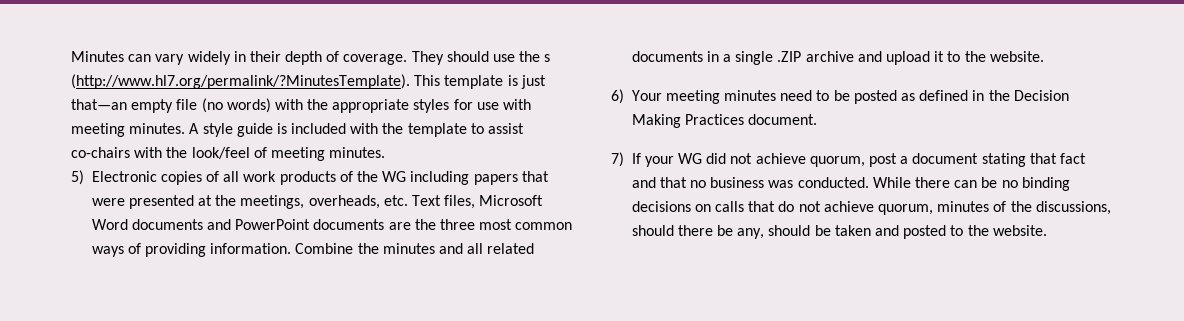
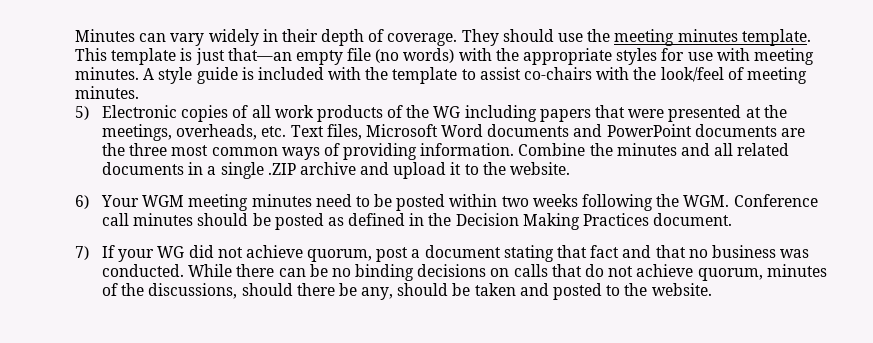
[544,54,551,62] [71,74,410,89] s (http://www.hl7.org/permalink/?MinutesTemplate). -> [614,29,811,46] meeting minutes template.
(662, 95) none -> [142,195,185,207] WGM
(897, 97) none -> [449,194,818,211] [101,213,324,230] within two weeks following the WGM. Conference call minutes should be posted

